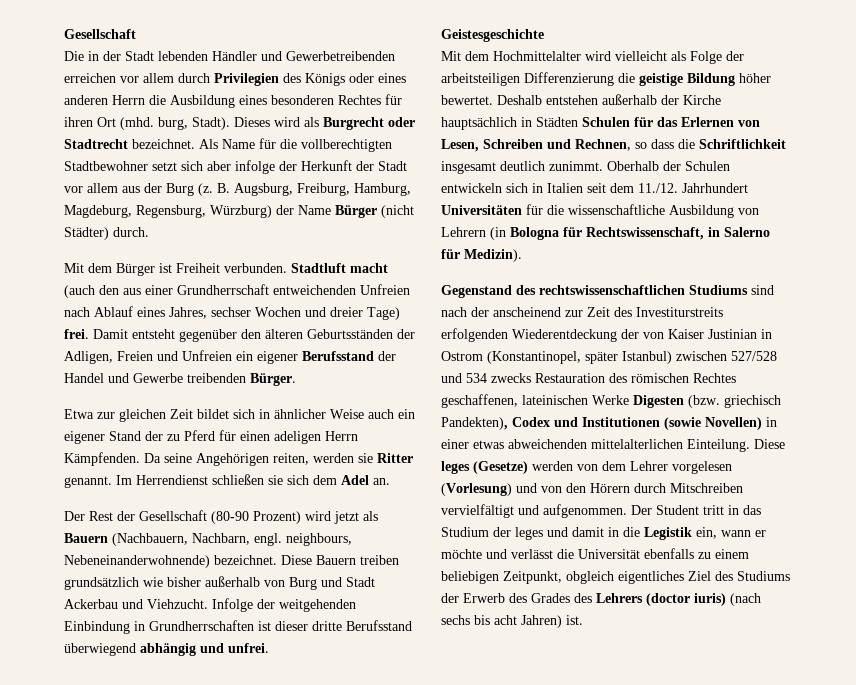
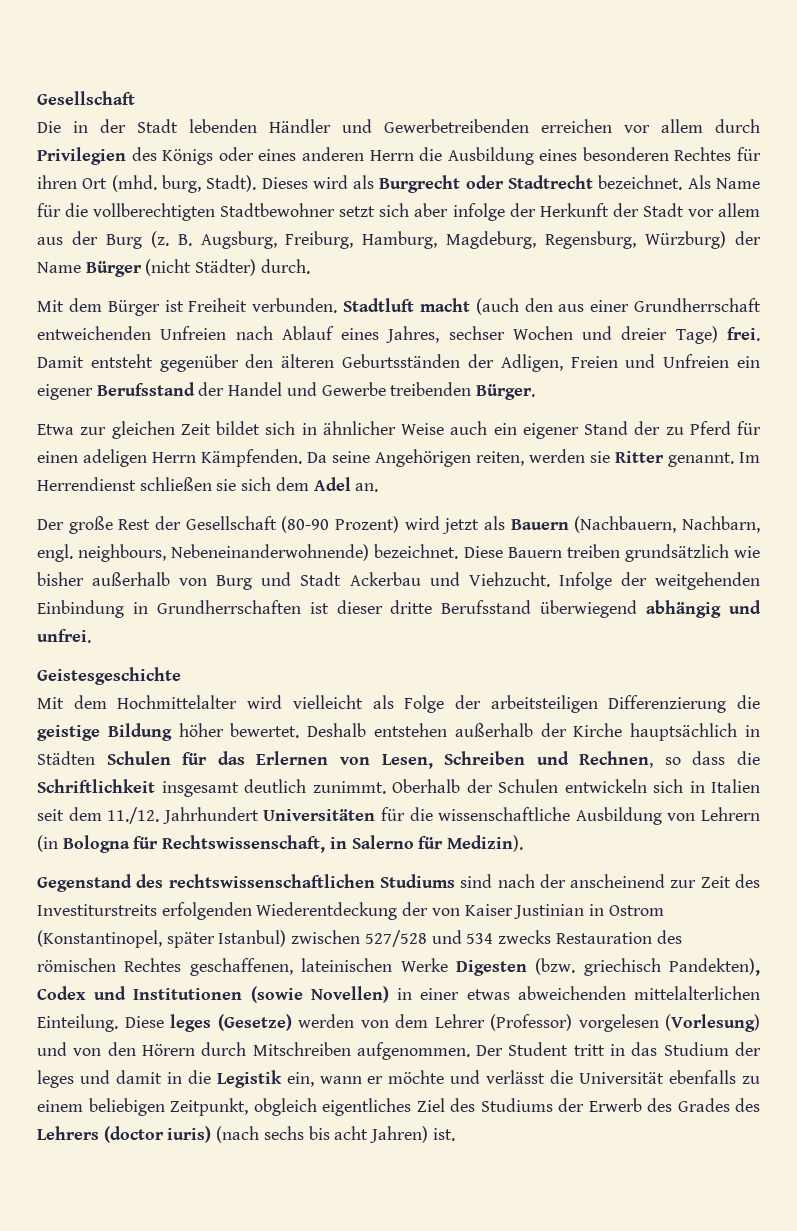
(85, 516) none -> [68,516,113,534] große
(668, 466) none -> [490,1014,572,1031] (Professor)
[441,504,539,518] vervielfältigt und -> (351, 1049) none

